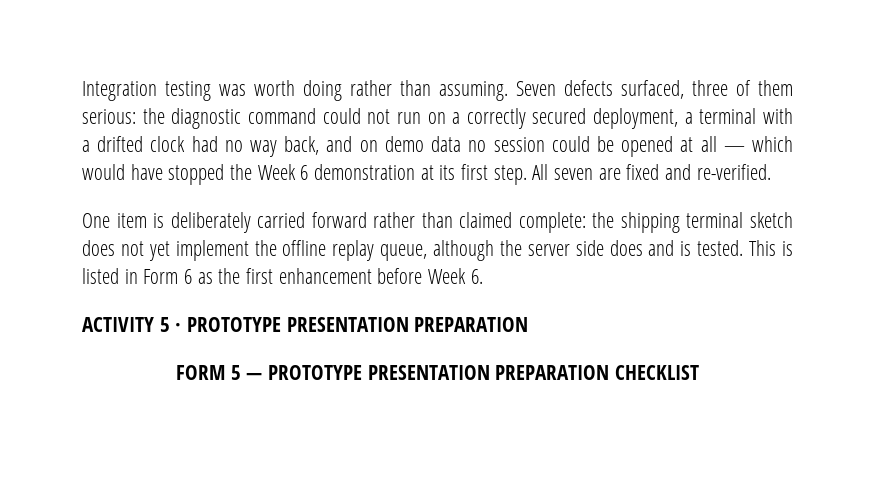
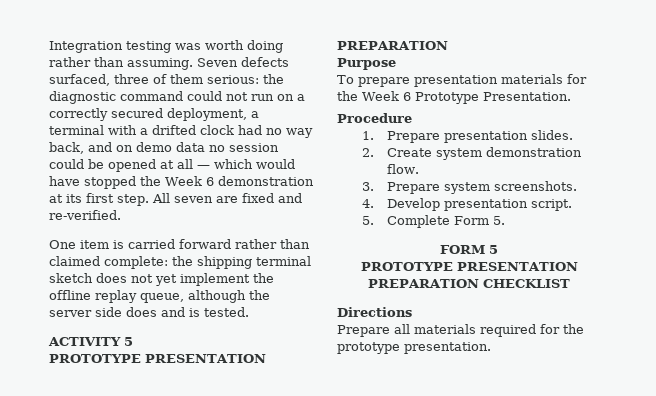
[170,212,251,233] deliberately -> (124, 244) none
[749,240,793,256] [82,268,483,284] This is listed in Form 6 as the first enhancement before Week 6. -> (249, 312) none
[175,317,529,332] · PROTOTYPE PRESENTATION PREPARATION -> [49,354,266,363] [337,41,448,50] [337,58,396,70] [337,74,587,87] [337,91,571,104] [337,113,412,123] [361,130,573,143] [361,147,582,160] [386,164,419,174] [361,181,577,194] [361,198,572,211] [361,215,505,228] // PROTOTYPE PRESENTATION PREPARATION // Purpose // To prepare presentation materials for the Week 6 Prototype Presentation. // Procedure // 1. Prepare presentation slides. // 2. Create system demonstration flow. // 3. Prepare system screenshots. // 4. Develop presentation script. // 5. Complete Form 5.
[246,373,263,380] — -> (498, 249) //
(699, 372) none -> [337,307,412,317] [337,324,584,337] [337,342,491,354] // Directions // Prepare all materials required for the prototype presentation.

